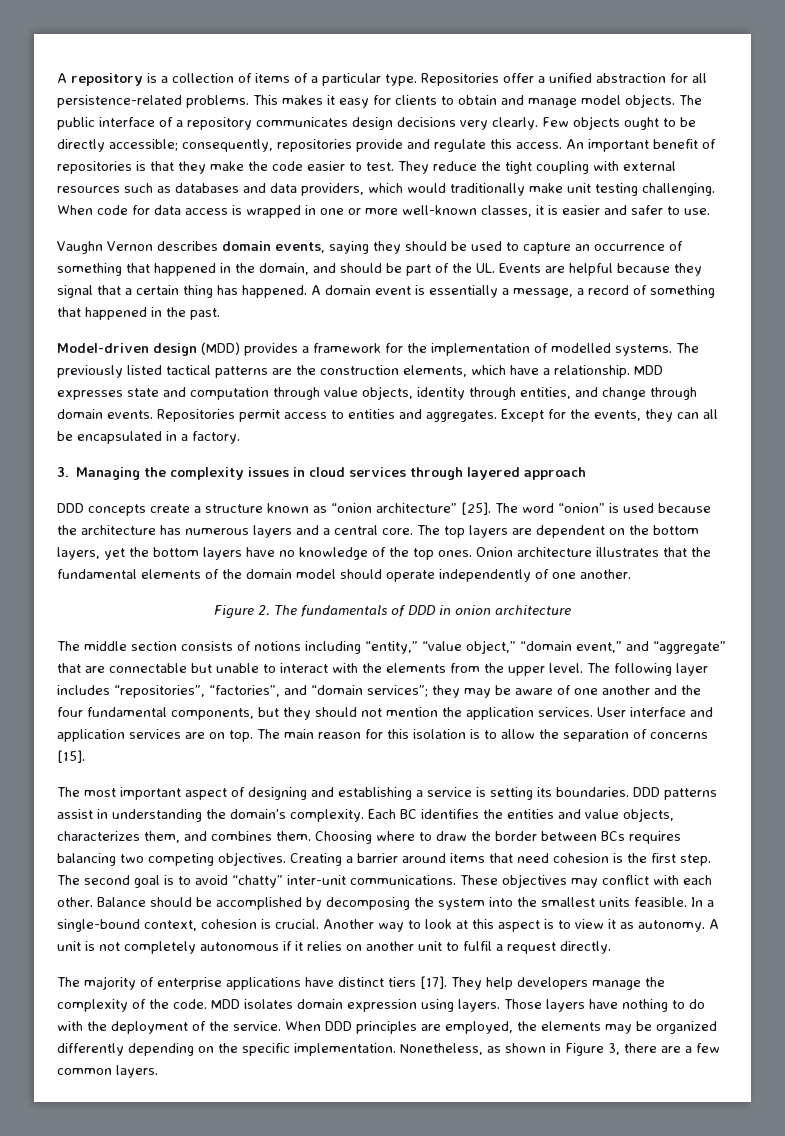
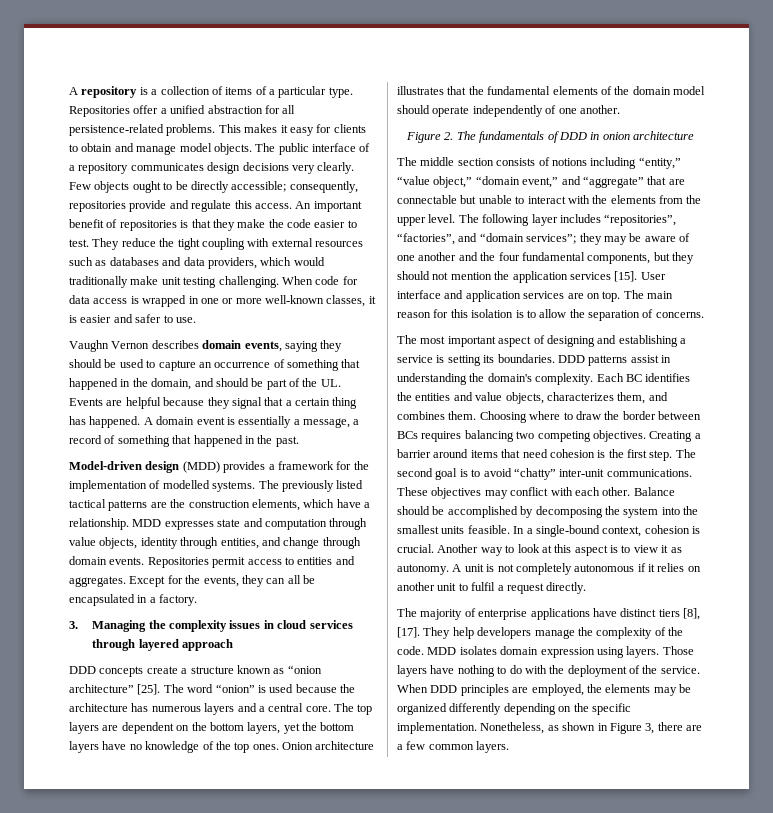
[538,707,593,717] services. -> [569,271,638,282] services [15].
[650,732,708,739] [57,750,85,763] concerns [15]. -> [655,312,704,318] concerns.
(416, 982) none -> [683,608,700,620] [8],

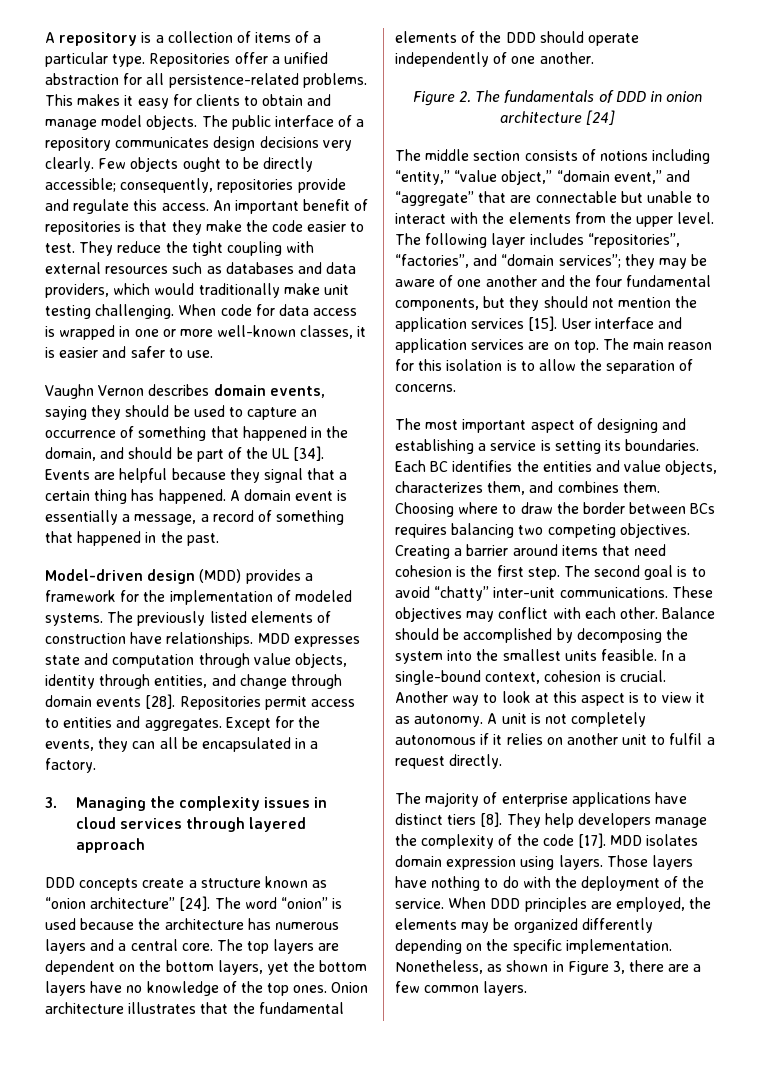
[320,379,341,387] UL. -> [272,446,325,461] UL [34].
[162,480,210,489] modelled -> [294,590,352,602] modeled
[69,499,370,511] [69,518,129,530] tactical patterns are the construction elements, which have a relationship. -> [250,611,331,623] [45,632,254,647] elements of construction have relationships.
[109,557,145,565] events. -> [96,694,176,709] events [28].
[137,684,161,695] [25]. -> [179,896,211,911] [24].
[632,86,705,95] domain model -> [505,32,536,43] DDD
(694, 135) none -> [586,110,616,125] [24]
[557,355,671,366] [397,373,594,385] DDD patterns assist in understanding the domain's complexity. -> (700, 445) none
[683,608,700,620] [397,627,420,638] [8], [17]. -> [480,812,503,827] [8].
[397,646,424,655] code. -> [542,833,606,848] code [17].

